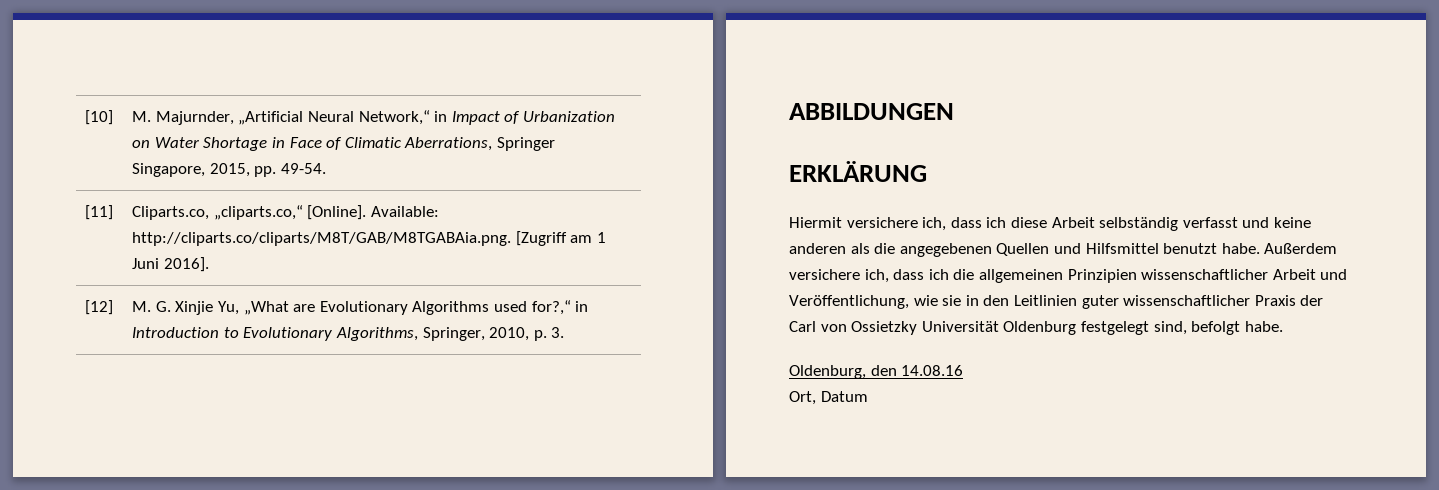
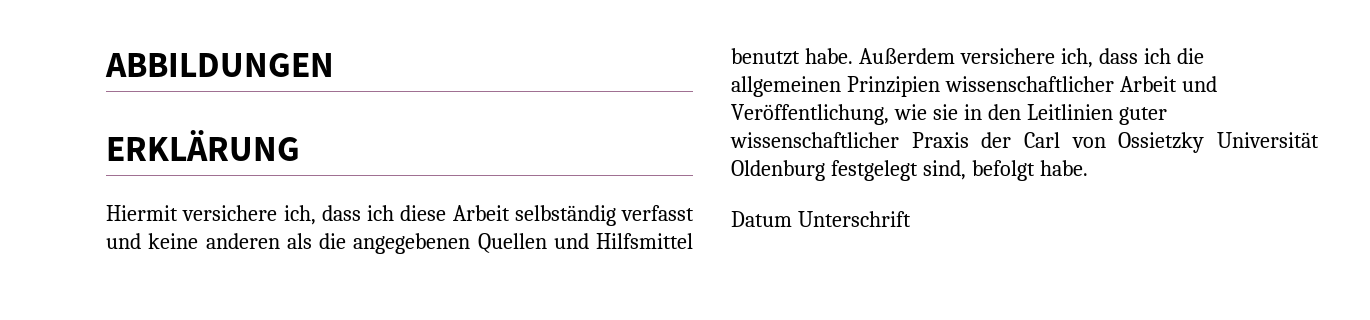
[85,110,114,125] [132,110,616,125] [132,137,556,151] [132,163,327,177] [85,205,114,220] [132,205,440,220] [132,231,607,246] [132,257,209,272] [85,300,114,315] [132,300,589,315] [132,327,565,341] [10] | M. Majurnder, „Artificial Neural Network,“ in Impact of Urbanization on Water Shortage in Face of Climatic Aberrations, Springer Singapore, 2015, pp. 49-54. // [11] | Cliparts.co, „cliparts.co,“ [Online]. Available: http://cliparts.co/cliparts/M8T/GAB/M8TGABAia.png. [Zugriff am 1 Juni 2016]. // [12] | M. G. Xinjie Yu, „What are Evolutionary Algorithms used for?,“ in Introduction to Evolutionary Algorithms, Springer, 2010, p. 3. // -> (105, 65) none
[789,365,964,379] [789,391,868,405] Oldenburg, den 14.08.16 // Ort, Datum -> [731,211,911,227] Datum Unterschrift

